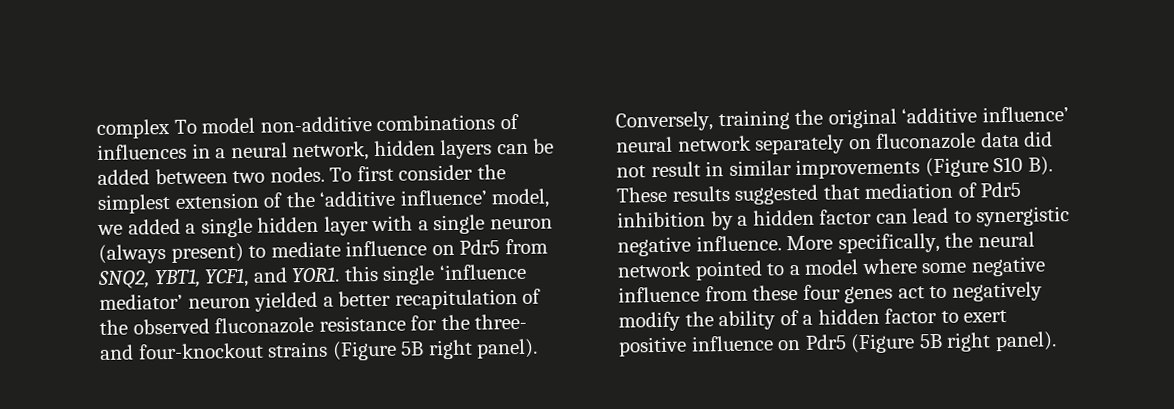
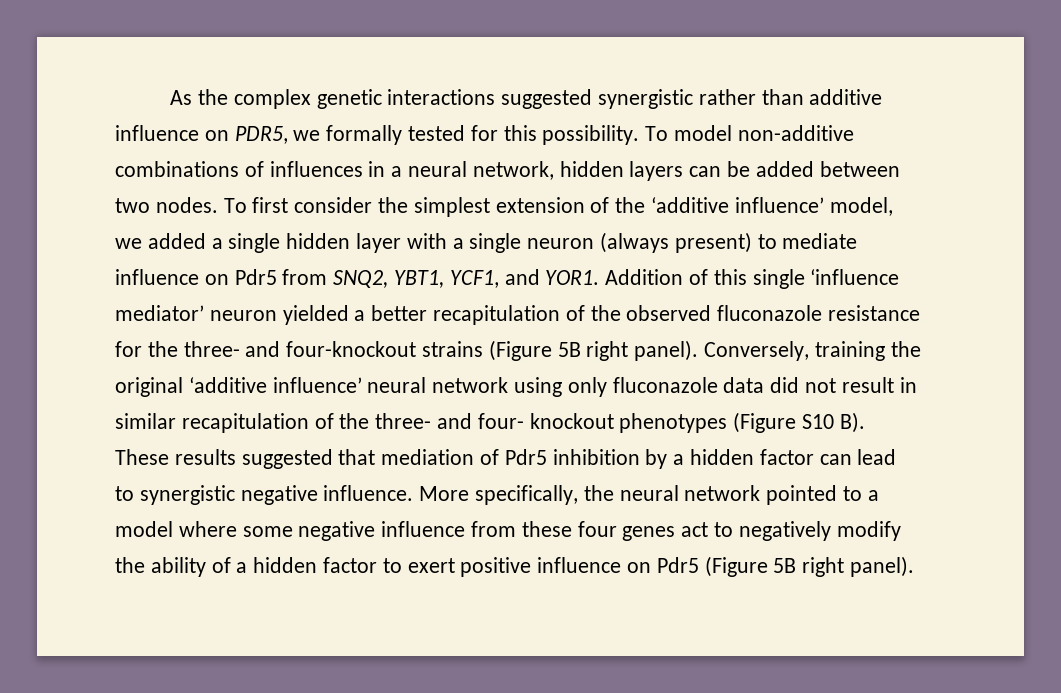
[96,118,171,140] complex -> [170,89,883,109] [115,125,640,145] As the complex genetic interactions suggested synergistic rather than additive influence on PDR5, we formally tested for this possibility.
(341, 274) none -> [605,269,709,285] Addition of
[755,134,872,155] separately on -> [514,377,607,397] using only
[795,158,921,180] improvements -> [181,413,728,433] recapitulation of the three- and four- knockout phenotypes

